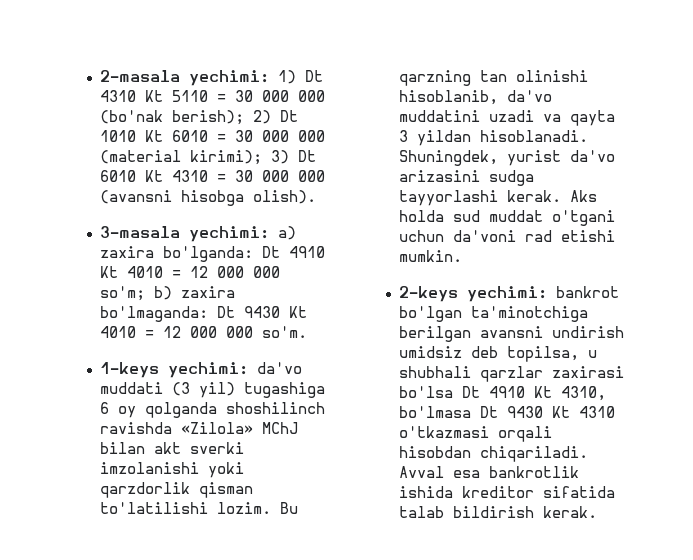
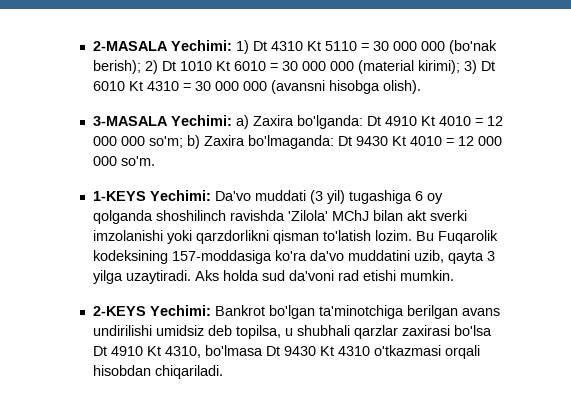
[100,70,270,86] 2-masala yechimi: -> [92,40,232,51] 2-MASALA Yechimi:
[100,226,297,242] [100,246,155,258] 3-masala yechimi: a) zaxira -> [92,115,294,129] 3-MASALA Yechimi: a) Zaxira
[181,286,236,298] zaxira -> [203,135,245,146] Zaxira
[100,362,303,378] 1-keys yechimi: da'vo -> [92,190,251,201] 1-KEYS Yechimi: Da'vo
[181,422,254,434] «Zilola» -> [287,210,328,221] 'Zilola'
[100,482,254,498] [100,502,299,514] [399,70,589,86] [399,90,553,105] [399,110,616,126] [399,130,589,146] [399,150,616,166] [399,170,535,186] [399,190,598,206] [399,210,616,226] [399,230,445,242] qarzdorlik qisman to'latilishi lozim. Bu qarzning tan olinishi hisoblanib, da'vo muddatini uzadi va qayta 3 yildan hisoblanadi. Shuningdek, yurist da'vo arizasini sudga tayyorlashi kerak. Aks holda sud muddat o'tgani uchun -> [195,230,498,244] [92,250,495,264] [92,270,285,284] qarzdorlikni qisman to'latish lozim. Bu Fuqarolik kodeksining 157-moddasiga ko'ra da'vo muddatini uzib, qayta 3 yilga uzaytiradi. Aks holda sud
[399,286,620,302] 2-keys yechimi: bankrot -> [92,305,265,316] 2-KEYS Yechimi: Bankrot
[480,326,625,338] avansni undirish -> [461,308,500,316] [92,325,152,336] avans undirilishi
[399,466,580,478] [399,486,616,498] [399,506,598,518] Avval esa bankrotlik ishida kreditor sifatida talab bildirish kerak. -> (223, 372) none

